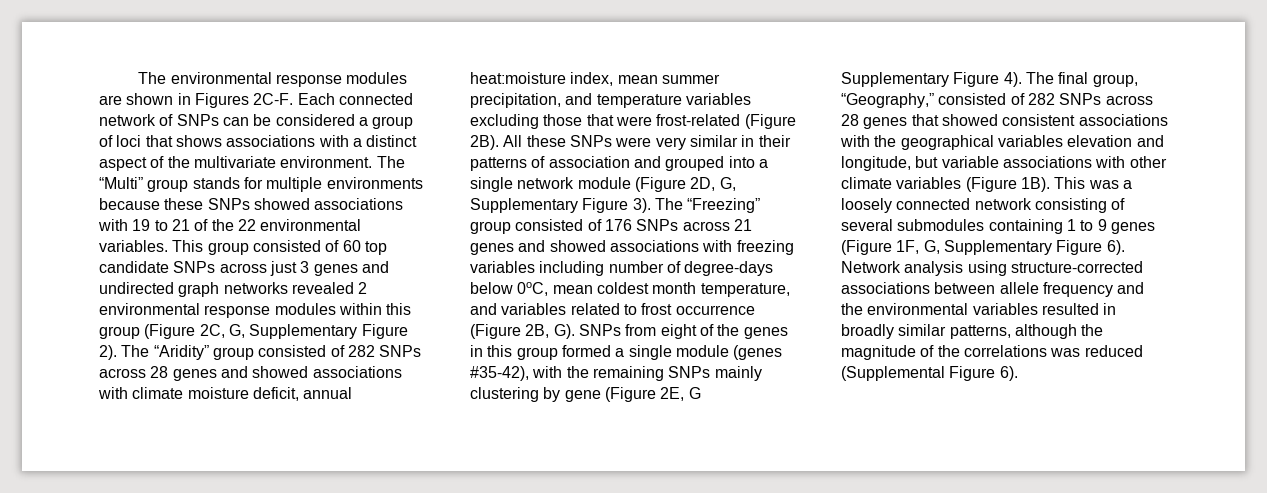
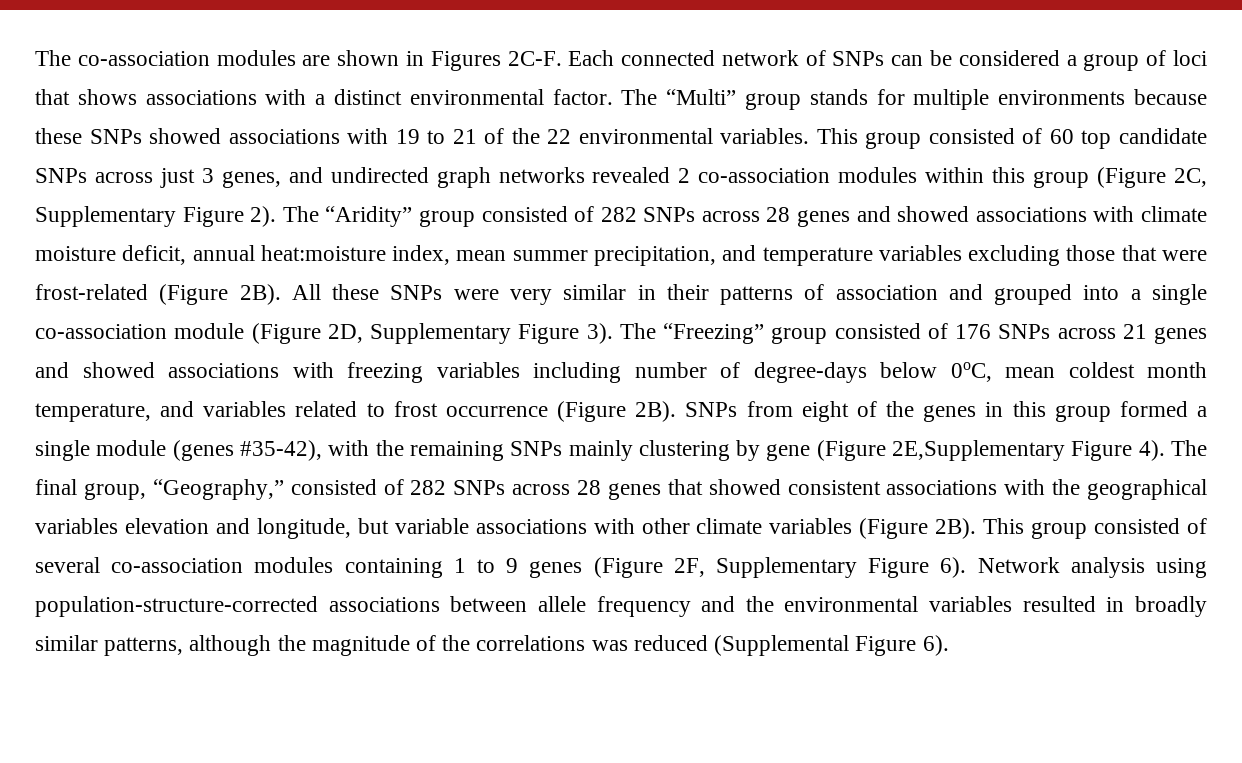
[138,72,342,87] The environmental response -> [35,50,210,66] The co-association
[99,156,373,171] aspect of the multivariate environment. -> [409,89,613,105] environmental factor.
[313,264,358,276] genes -> [221,171,281,188] genes,
[99,303,271,318] environmental response -> [698,168,831,183] co-association
[228,324,245,338] G, -> (1207, 177) none
[517,177,575,189] network -> [35,324,167,339] co-association
[719,177,736,191] G, -> (363, 333) none
[525,324,575,339] 2B, G). -> [635,401,677,422] 2B).
[660,387,701,401] [841,72,949,87] 2E, G Supplementary -> [892,440,1066,461] 2E,Supplementary
[1020,177,1132,192] [841,198,1126,213] [841,219,985,231] 1B). This was a loosely connected network consisting of several submodules -> [935,518,1207,539] [35,557,334,573] 2B). This group consisted of several co-association modules
[896,240,940,254] 1F, G, -> [673,558,705,577] 2F,
[1010,261,1143,273] structure-corrected -> [35,596,318,617] population-structure-corrected

